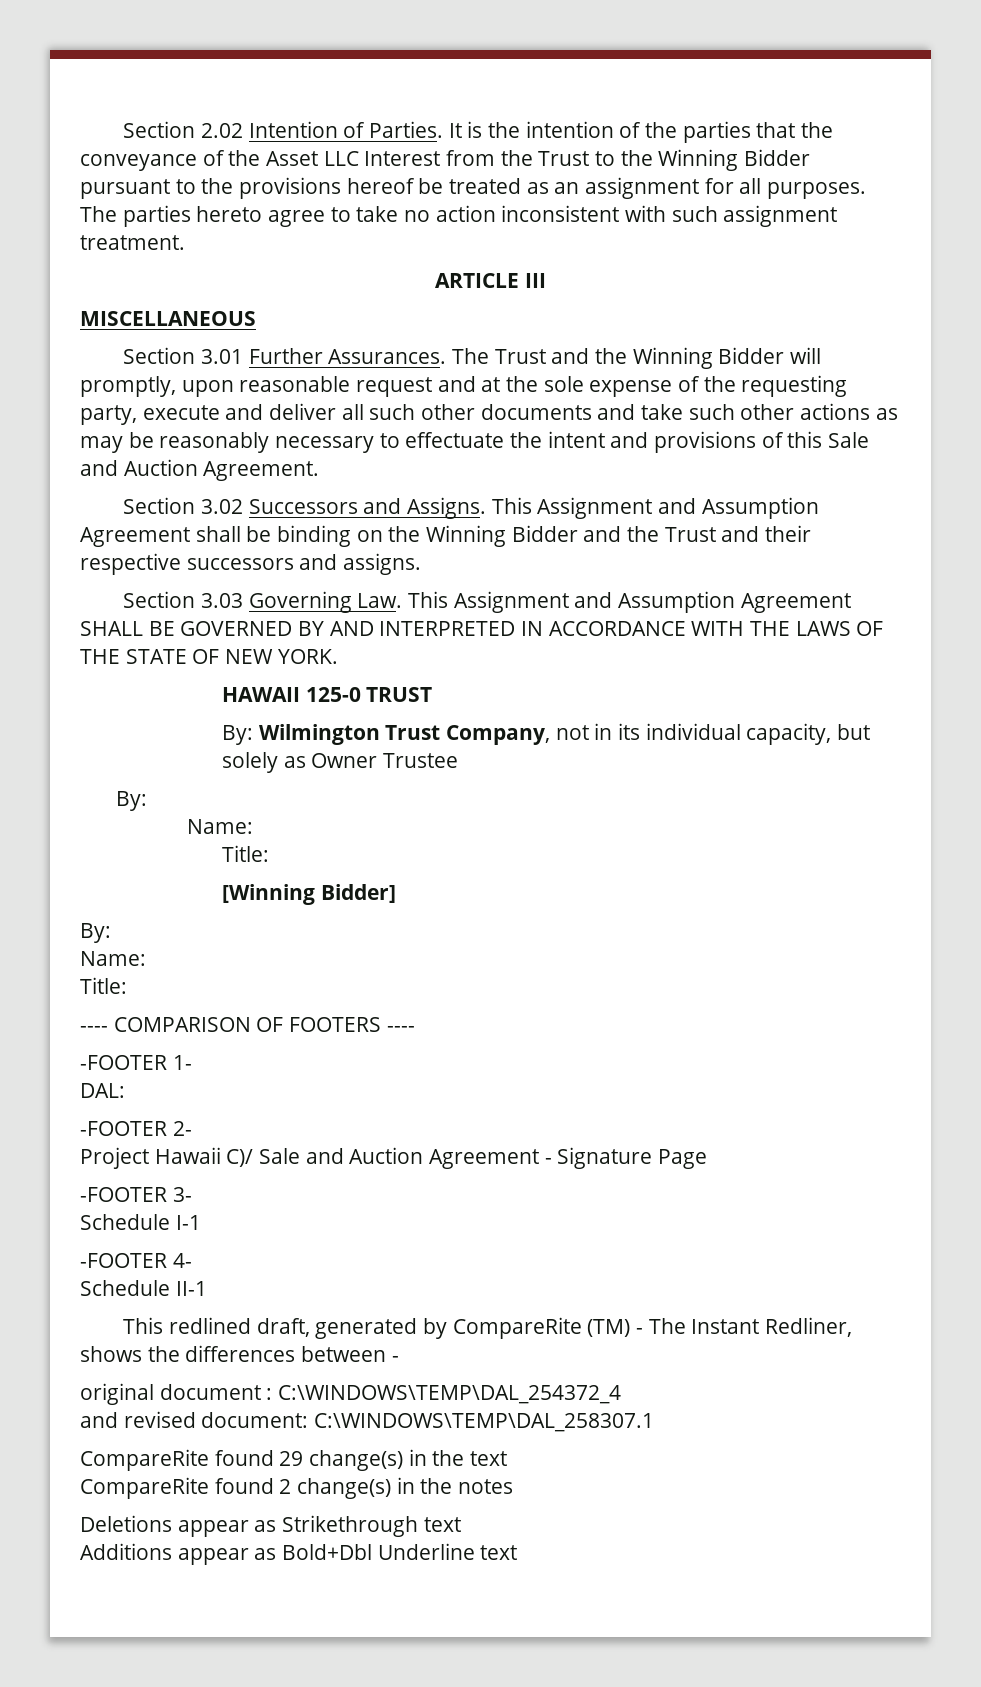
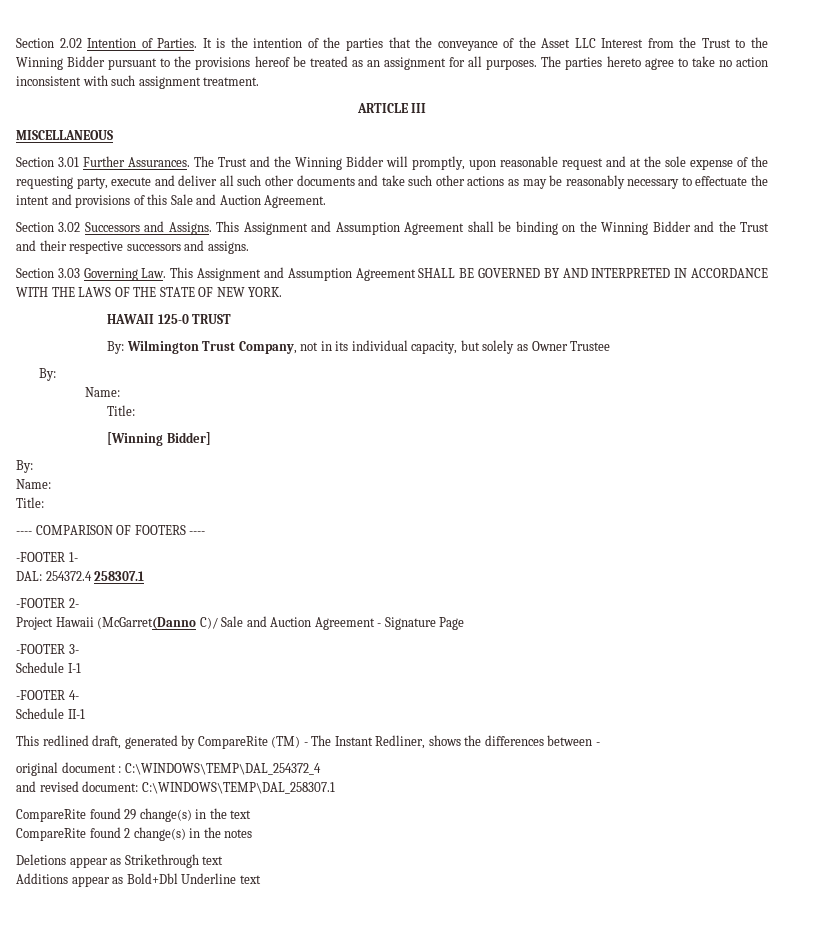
(125, 1090) none -> [45,571,145,581] 254372.4 258307.1
(221, 1155) none -> [97,617,197,630] (McGarret(Danno

